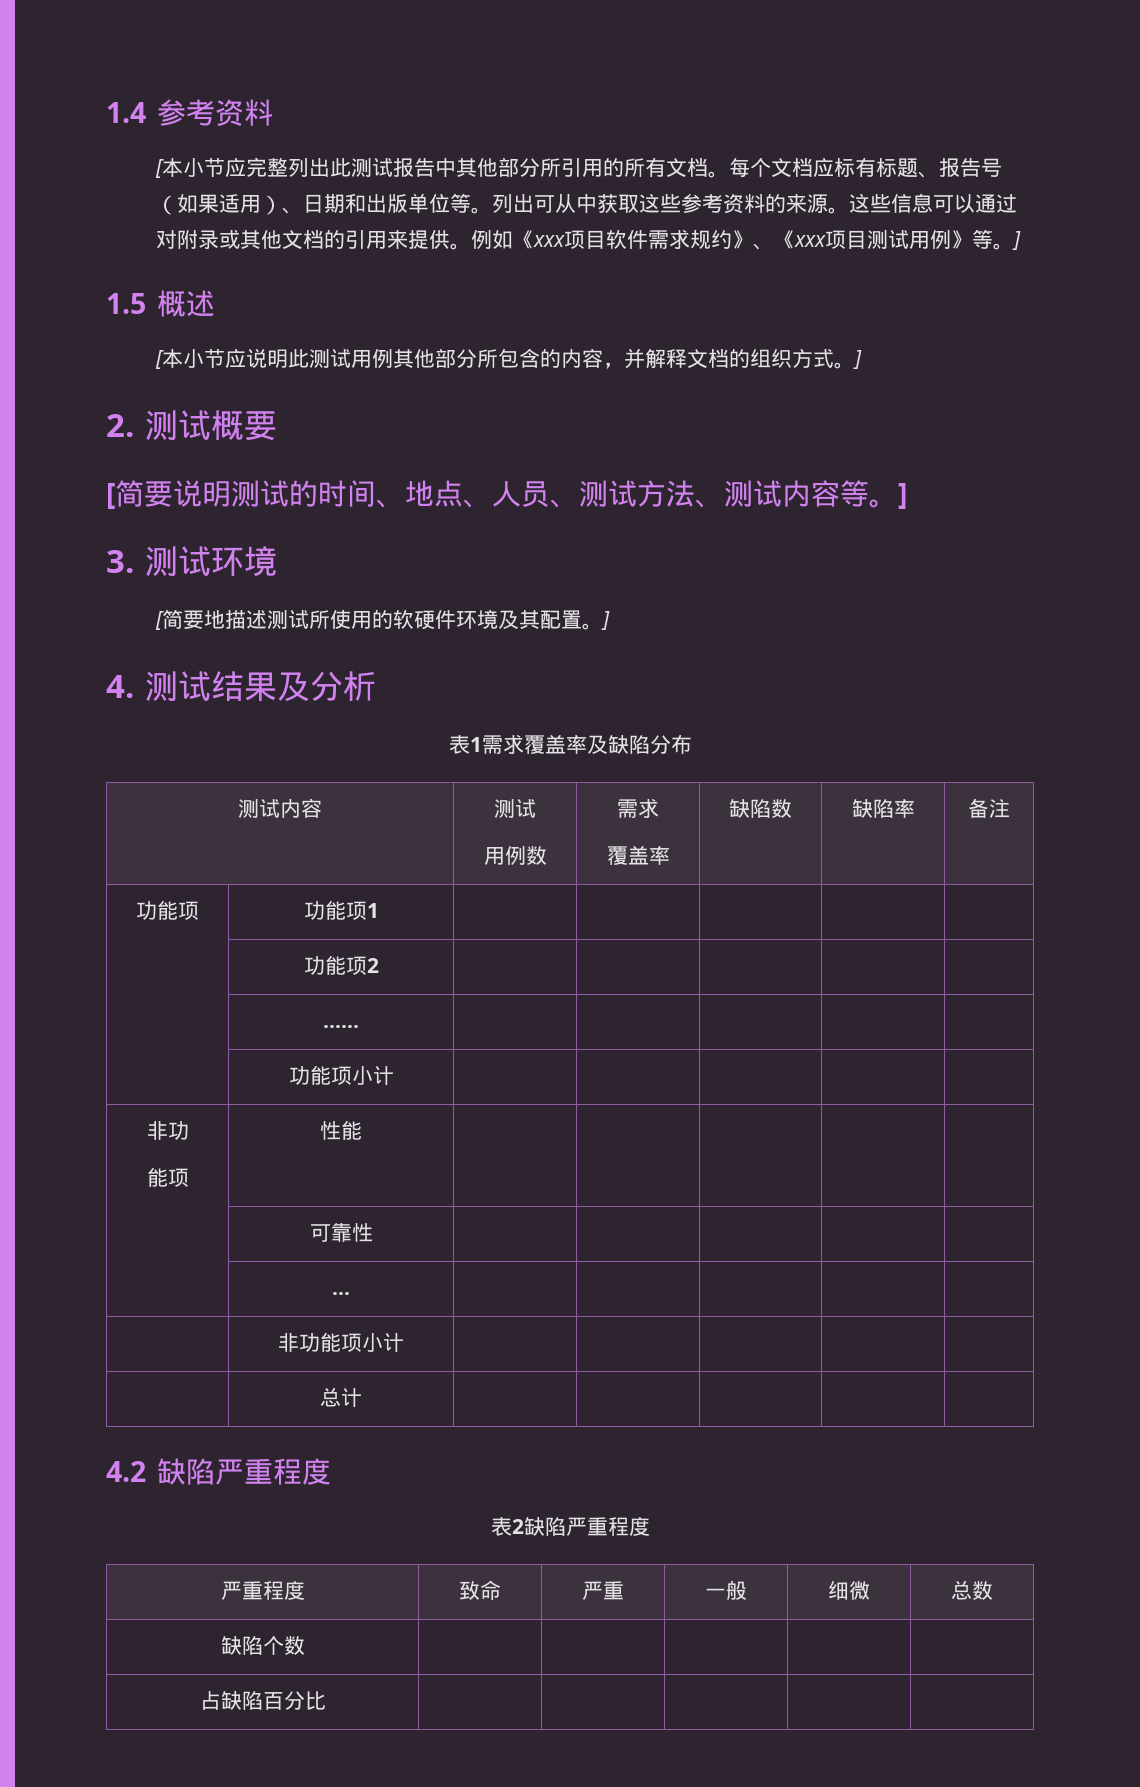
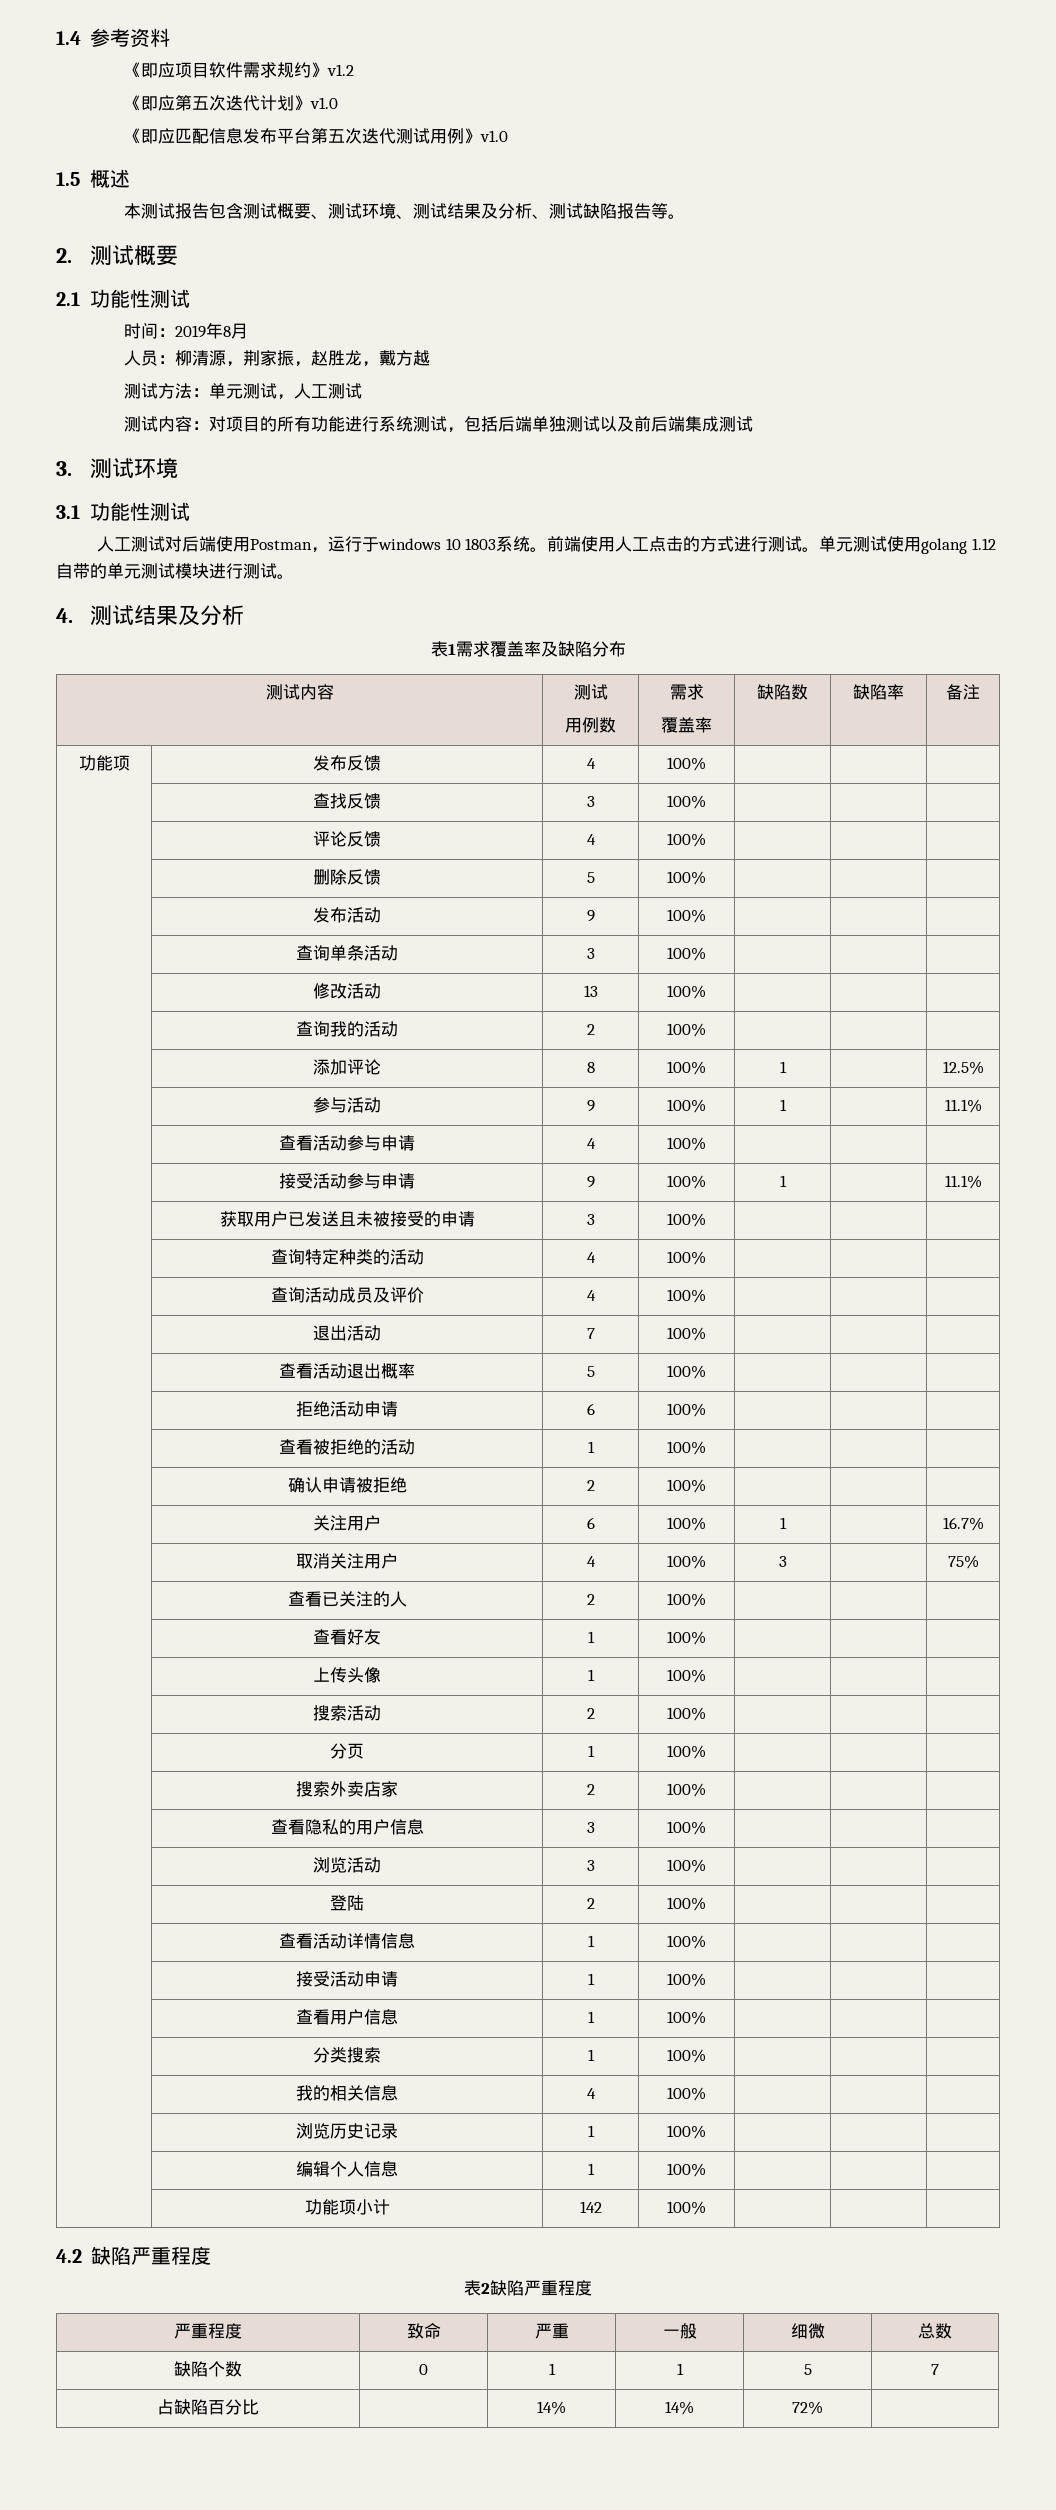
[154,157,1002,178] [155,193,1017,215] [155,229,565,250] [本小节应完整列出此测试报告中其他部分所引用的所有文档。每个文档应标有标题、报告号（如果适用）、日期和出版单位等。列出可从中获取这些参考资料的来源。这些信息可以通过对附录或其他文档的引用来提供。例如《xxx -> [123,62,175,78] 《即应
[752,230,867,250] 、《xxx项目 -> [326,64,354,76] [123,95,338,111] [123,128,396,144] v1.2 // 《即应第五次迭代计划》v1.0 // 《即应匹配信息发布平台第五次迭代
[971,229,1021,250] 等。] -> [479,130,508,142] v1.0
[154,348,862,369] [本小节应说明此测试用例其他部分所包含的内容，并解释文档的组织方式。] -> [123,203,685,219] 本测试报告包含测试概要、测试环境、测试结果及分析、测试缺陷报告等。
[106,480,907,509] [106,546,277,577] [154,609,610,630] [简要说明测试的时间、地点、人员、测试方法、测试内容等。] // 3.测试环境 // [简要地描述测试所使用的软硬件环境及其配置。] -> [56,289,190,308] [123,322,248,339] [123,350,430,367] [123,383,362,400] [123,416,753,433] [56,458,178,479] [56,502,190,521] [96,536,996,554] [56,563,294,579] 2.1功能性测试 // 时间：2019年8月 // 人员：柳清源，荆家振，赵胜龙，戴方越 // 测试方法：单元测试，人工测试 // 测试内容：对项目的所有功能进行系统测试，包括后端单独测试以及前后端集成测试 // 3.测试环境 // 3.1功能性测试 // 人工测试对后端使用Postman，运行于windows 10 1803系统。前端使用人工点击的方式进行测试。单元测试使用golang 1.12自带的单元测试模块进行测试。
[303,900,379,920] [303,955,379,975] [323,1025,359,1028] [288,1065,394,1086] [146,1121,189,1140] [146,1167,189,1187] [320,1120,362,1140] [309,1222,373,1242] [332,1292,350,1295] [278,1332,404,1353] [320,1387,362,1408] 功能项1 | | | | | // | 功能项2 | | | | | // | …… | | | | | // | 功能项小计 | | | | | // 非功 // 能项 | 性能 | | | | | // | 可靠性 | | | | | // | … | | | | | // | 非功能项小计 | | | | | // | 总计 | | -> [313,755,382,771] [586,758,596,769] [667,757,706,771] [313,793,382,809] [586,796,595,807] [667,795,706,809] [313,831,382,847] [586,834,596,845] [667,833,706,847] [313,869,382,885] [586,872,595,883] [667,871,706,885] [313,907,382,923] [586,910,595,922] [667,909,706,923] [296,945,399,961] [586,948,595,959] [667,947,706,961] [313,983,382,999] [583,985,598,997] [667,985,706,999] [296,1021,399,1037] [586,1024,595,1035] [667,1023,706,1037] [313,1059,382,1075] [586,1062,595,1073] [667,1061,706,1075] [779,1061,787,1073] [942,1061,984,1075] [313,1097,382,1113] [586,1100,595,1112] [667,1099,706,1113] [779,1099,787,1111] [944,1099,982,1113] [279,1135,416,1151] [586,1138,596,1149] [667,1137,706,1151] [279,1173,416,1189] [586,1176,595,1188] [667,1175,706,1189] [779,1175,787,1187] [944,1175,982,1189] [219,1211,475,1227] [586,1214,595,1225] [667,1213,706,1227] [270,1249,424,1265] [586,1252,596,1263] [667,1251,706,1265] [270,1287,424,1303] [586,1290,596,1301] [667,1289,706,1303] [313,1325,382,1341] [586,1328,595,1339] [667,1327,706,1341] [279,1363,416,1379] [586,1366,595,1377] [667,1365,706,1379] [296,1401,399,1417] [586,1403,595,1415] [667,1403,706,1417] [279,1439,416,1455] [587,1441,595,1453] [667,1441,706,1455] [287,1477,407,1493] [586,1480,595,1491] [667,1479,706,1493] [313,1515,382,1531] [586,1517,595,1529] [667,1517,706,1531] [779,1517,787,1529] [942,1517,984,1531] [296,1553,399,1569] [586,1556,596,1567] [667,1555,706,1569] [778,1556,787,1567] [947,1555,979,1569] [287,1591,407,1607] [586,1594,595,1605] [667,1593,706,1607] [313,1629,382,1645] [587,1631,595,1643] [667,1631,706,1645] [313,1667,382,1683] [587,1669,595,1681] [667,1669,706,1683] [313,1705,382,1721] [586,1708,595,1719] [667,1707,706,1721] [330,1743,365,1759] [587,1745,595,1757] [667,1745,706,1759] [296,1781,399,1797] [586,1784,595,1795] [667,1783,706,1797] [270,1819,424,1835] [586,1822,595,1833] [667,1821,706,1835] [313,1857,382,1873] [586,1860,595,1871] [667,1859,706,1873] [330,1895,365,1911] [586,1898,595,1909] [667,1897,706,1911] [279,1933,416,1949] [587,1935,595,1947] [667,1935,706,1949] [296,1971,399,1987] [587,1973,595,1985] [667,1973,706,1987] [296,2009,399,2025] [587,2011,595,2023] [667,2011,706,2025] [313,2047,382,2063] [587,2049,595,2061] [667,2049,706,2063] [296,2085,399,2101] [586,2088,596,2099] [667,2087,706,2101] [296,2123,399,2139] [587,2125,595,2137] [667,2125,706,2139] [296,2161,399,2177] [587,2163,595,2175] [667,2163,706,2177] [304,2199,390,2215] [579,2201,602,2213] [667,2201,706,2215] 发布反馈 | 4 | 100% | | | // | 查找反馈 | 3 | 100% | | | // | 评论反馈 | 4 | 100% | | | // | 删除反馈 | 5 | 100% | | | // | 发布活动 | 9 | 100% | | | // | 查询单条活动 | 3 | 100% | | | // | 修改活动 | 13 | 100% | | | // | 查询我的活动 | 2 | 100% | | | // | 添加评论 | 8 | 100% | 1 | | 12.5% // | 参与活动 | 9 | 100% | 1 | | 11.1% // | 查看活动参与申请 | 4 | 100% | | | // | 接受活动参与申请 | 9 | 100% | 1 | | 11.1% // | 获取用户已发送且未被接受的申请 | 3 | 100% | | | // | 查询特定种类的活动 | 4 | 100% | | | // | 查询活动成员及评价 | 4 | 100% | | | // | 退出活动 | 7 | 100% | | | // | 查看活动退出概率 | 5 | 100% | | | // | 拒绝活动申请 | 6 | 100% | | | // | 查看被拒绝的活动 | 1 | 100% | | | // | 确认申请被拒绝 | 2 | 100% | | | // | 关注用户 | 6 | 100% | 1 | | 16.7% // | 取消关注用户 | 4 | 100% | 3 | | 75% // | 查看已关注的人 | 2 | 100% | | | // | 查看好友 | 1 | 100% | | | // | 上传头像 | 1 | 100% | | | // | 搜索活动 | 2 | 100% | | | // | 分页 | 1 | 100% | | | // | 搜索外卖店家 | 2 | 100% | | | // | 查看隐私的用户信息 | 3 | 100% | | | // | 浏览活动 | 3 | 100% | | | // | 登陆 | 2 | 100% | | | // | 查看活动详情信息 | 1 | 100% | | | // | 接受活动申请 | 1 | 100% | | | // | 查看用户信息 | 1 | 100% | | | // | 分类搜索 | 1 | 100% | | | // | 我的相关信息 | 4 | 100% | | | // | 浏览历史记录 | 1 | 100% | | | // | 编辑个人信息 | 1 | 100% | | | // | 功能项小计 | 142 | 100%
(305, 1645) | | | | -> [419,2364,428,2375] [548,2363,556,2375] [676,2363,684,2375] [803,2364,812,2375] [931,2364,939,2375] 0 | 1 | 1 | 5 | 7
(326, 1700) | | -> [537,2401,566,2415] [665,2401,694,2415] [792,2401,823,2415] 14% | 14% | 72%

